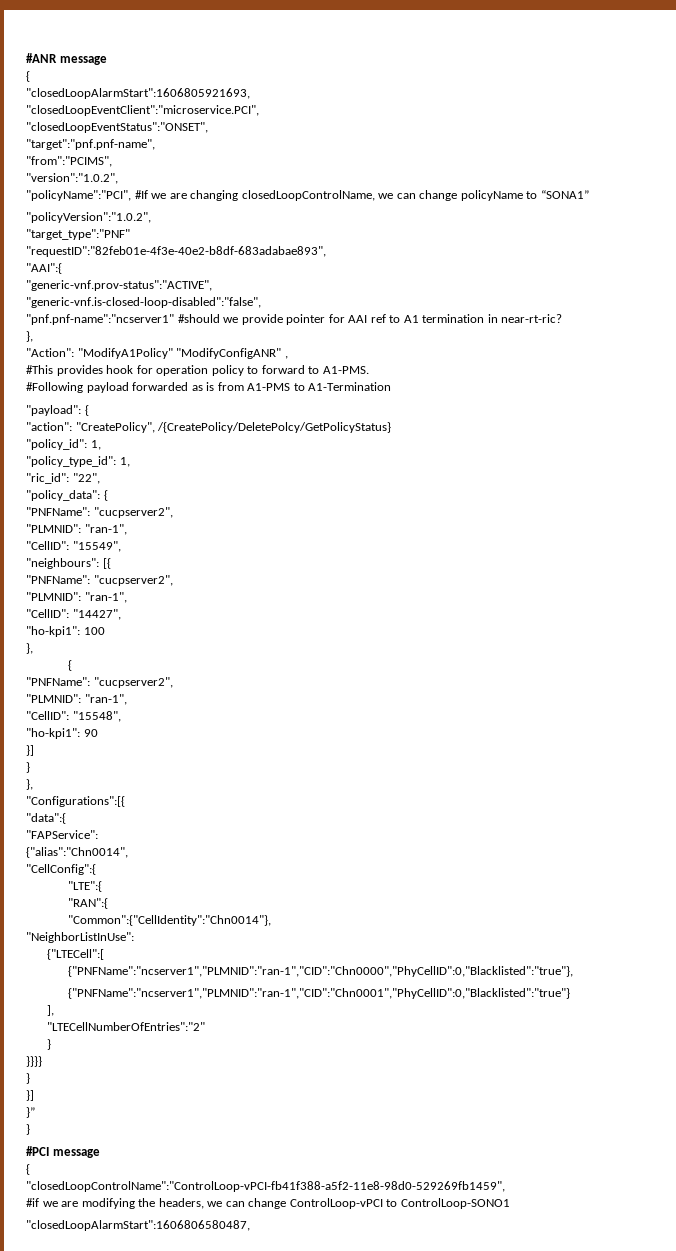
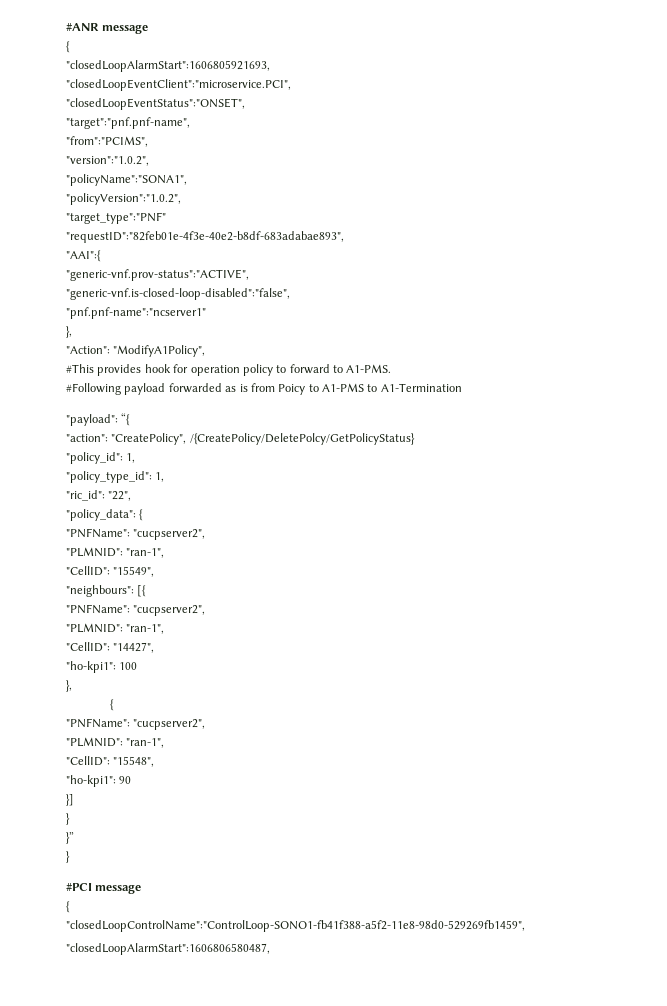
[26,190,589,201] "policyName":"PCI", #If we are changing closedLoopControlName, we can change policyName to “SONA1” -> [66,174,187,186] "policyName":"SONA1",
[177,314,563,325] #should we provide pointer for AAI ref to A1 termination in near-rt-ric? -> (206, 313) none
[77,348,288,359] "ModifyA1Policy" "ModifyConfigANR" , -> [113,345,206,357] "ModifyA1Policy",
(244, 386) none -> [278,384,319,395] Poicy to
[84,405,89,416] { -> [121,413,131,426] “{
[26,779,33,790] [26,796,125,807] [26,813,66,824] [26,830,98,839] [26,847,128,858] [26,864,96,875] [68,881,103,892] [68,898,109,909] [68,915,272,926] [26,932,134,943] [47,949,105,960] [68,966,574,977] [68,988,571,999] [47,1005,55,1016] [47,1022,206,1031] [47,1039,52,1050] [26,1056,42,1067] [26,1073,30,1084] [26,1090,34,1101] // }, // "Configurations":[{ // "data":{ // "FAPService": // {"alias":"Chn0014", // "CellConfig":{ // "LTE":{ // "RAN":{ // "Common":{"CellIdentity":"Chn0014"}, // "NeighborListInUse": // {"LTECell":[ // {"PNFName":"ncserver1","PLMNID":"ran-1","CID":"Chn0000","PhyCellID":0,"Blacklisted":"true"}, // {"PNFName":"ncserver1","PLMNID":"ran-1","CID":"Chn0001","PhyCellID":0,"Blacklisted":"true"} // ], // "LTECellNumberOfEntries":"2" // } // }}}} // } // }] -> (70, 819) none
[26,1181,505,1192] [26,1198,510,1209] "closedLoopControlName":"ControlLoop-vPCI-fb41f388-a5f2-11e8-98d0-529269fb1459", // #if we are modifying the headers, we can change ControlLoop-vPCI to ControlLoop-SONO1 -> [66,920,525,932] "closedLoopControlName":"ControlLoop-SONO1-fb41f388-a5f2-11e8-98d0-529269fb1459",

